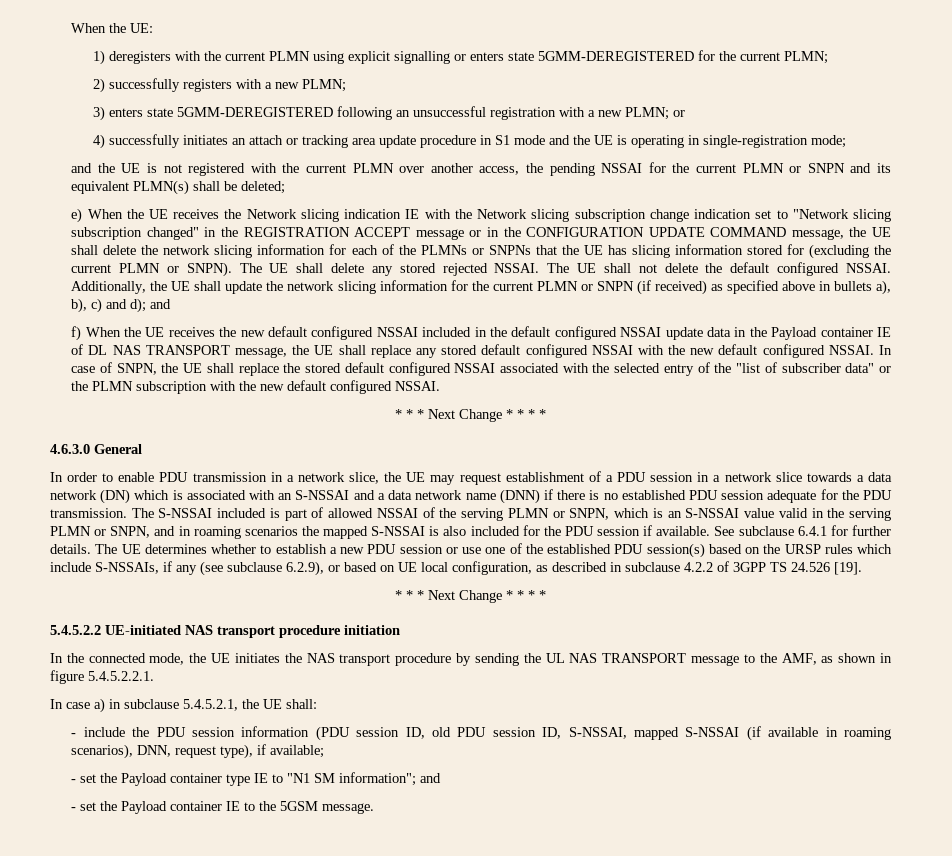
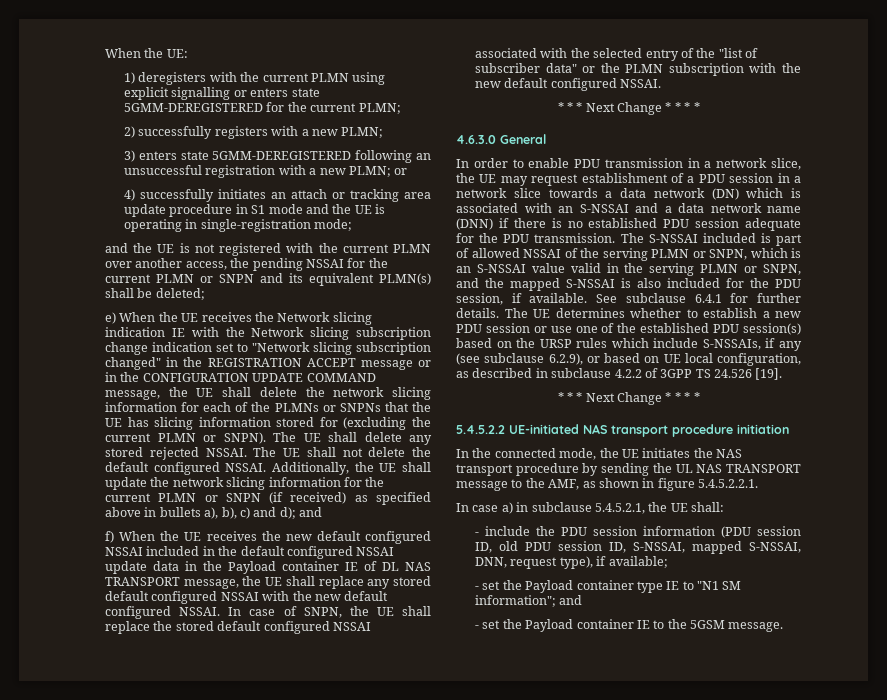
[178,526,298,539] in roaming scenarios -> (479, 283) none
[597,526,641,536] session -> [456,293,503,305] session,
[685,726,892,741] [71,744,134,759] S-NSSAI (if available in roaming scenarios), -> [749,542,801,553] S-NSSAI,

